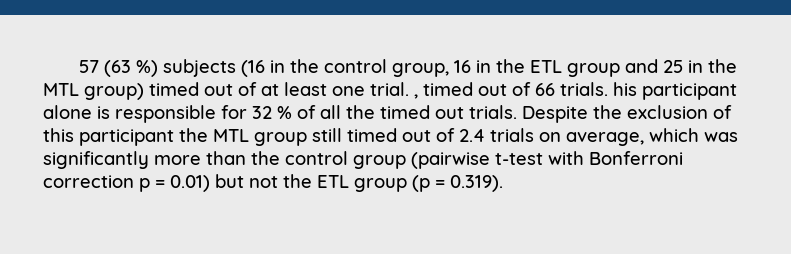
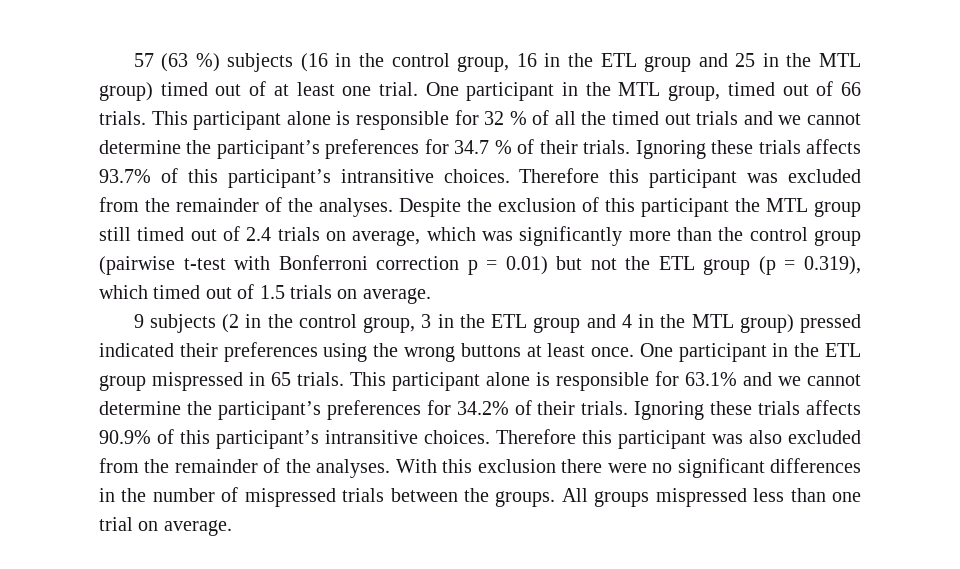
[414,94,418,99] , -> [425,82,721,101] One participant in the MTL group,
[613,82,637,96] his -> [151,111,188,125] This
[469,105,517,119] trials. -> [696,111,861,125] [99,139,861,159] [99,168,861,188] [99,197,393,217] trials and we cannot determine the participant’s preferences for 34.7 % of their trials. Ignoring these trials affects 93.7% of this participant’s intransitive choices. Therefore this participant was excluded from the remainder of the analyses.
[450,175,503,192] 0.319). -> [804,256,861,275] [99,284,431,304] [133,314,861,333] [99,342,862,362] [99,371,861,391] [99,400,861,420] [99,429,861,449] [99,458,861,478] [99,487,862,507] [99,517,232,536] 0.319), which timed out of 1.5 trials on average. // 9 subjects (2 in the control group, 3 in the ETL group and 4 in the MTL group) pressed indicated their preferences using the wrong buttons at least once. One participant in the ETL group mispressed in 65 trials. This participant alone is responsible for 63.1% and we cannot determine the participant’s preferences for 34.2% of their trials. Ignoring these trials affects 90.9% of this participant’s intransitive choices. Therefore this participant was also excluded from the remainder of the analyses. With this exclusion there were no significant differences in the number of mispressed trials between the groups. All groups mispressed less than one trial on average.

